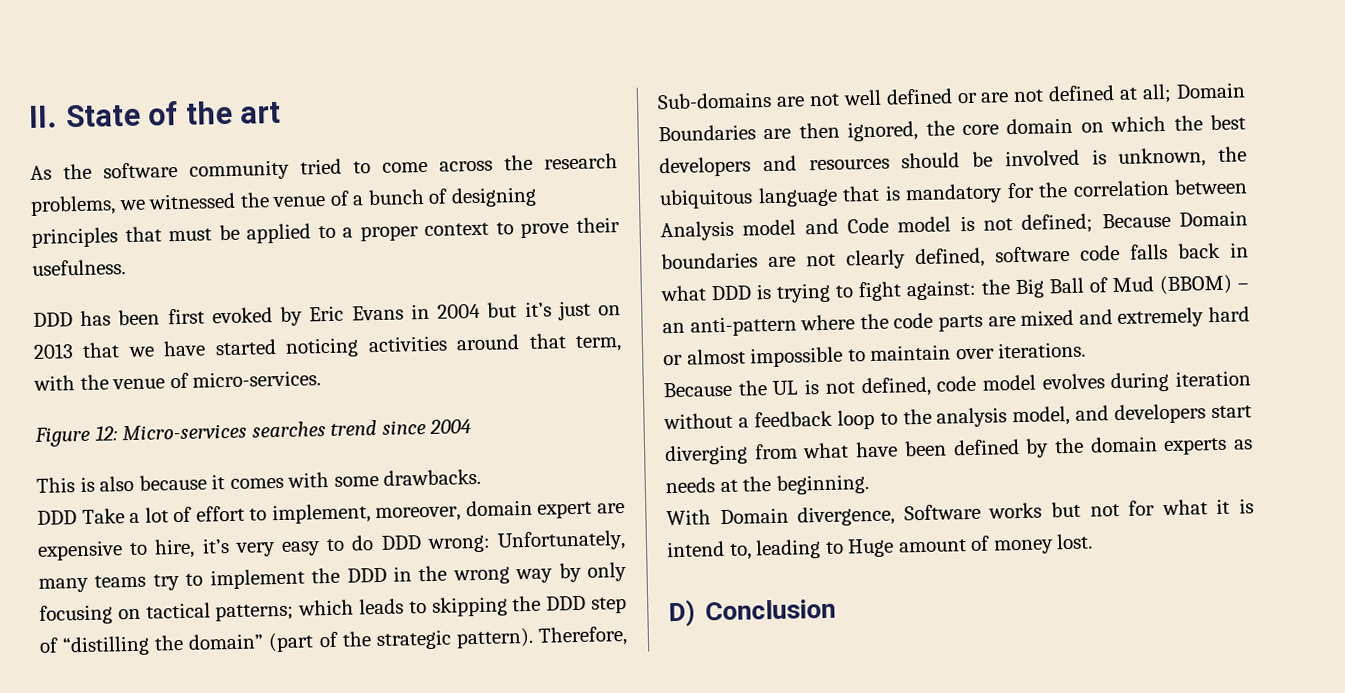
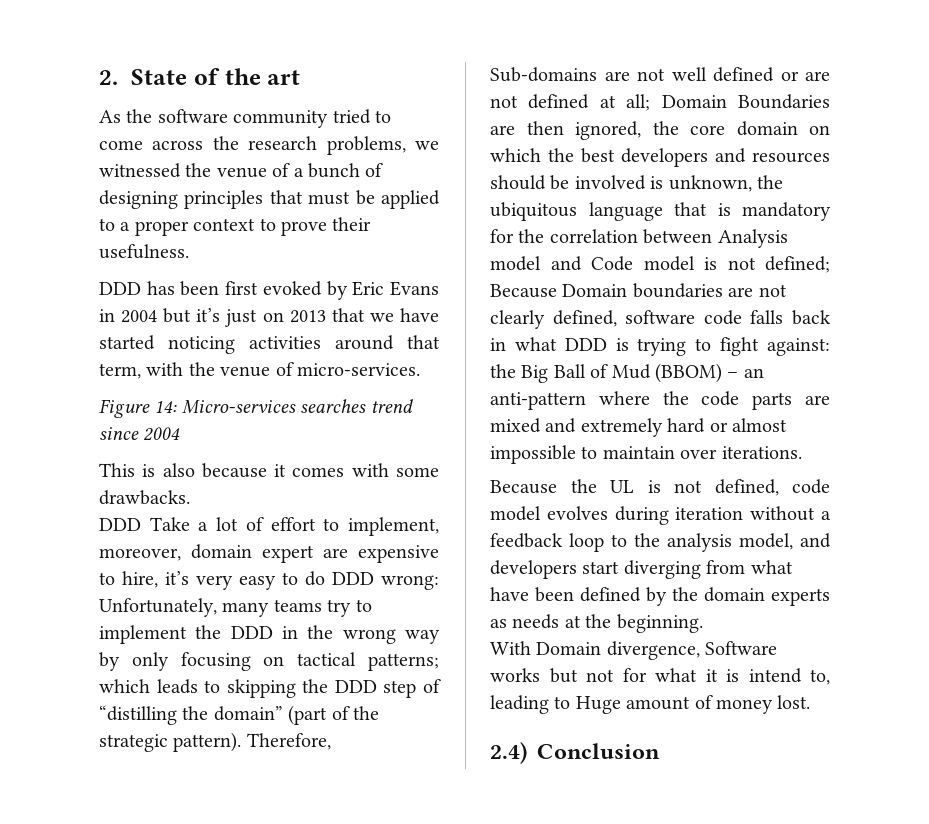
[28,105,57,128] II. -> [99,70,118,85] 2.
[94,425,118,441] 12: -> [154,400,178,413] 14:
[668,599,696,628] D) -> [490,742,527,764] 2.4)

